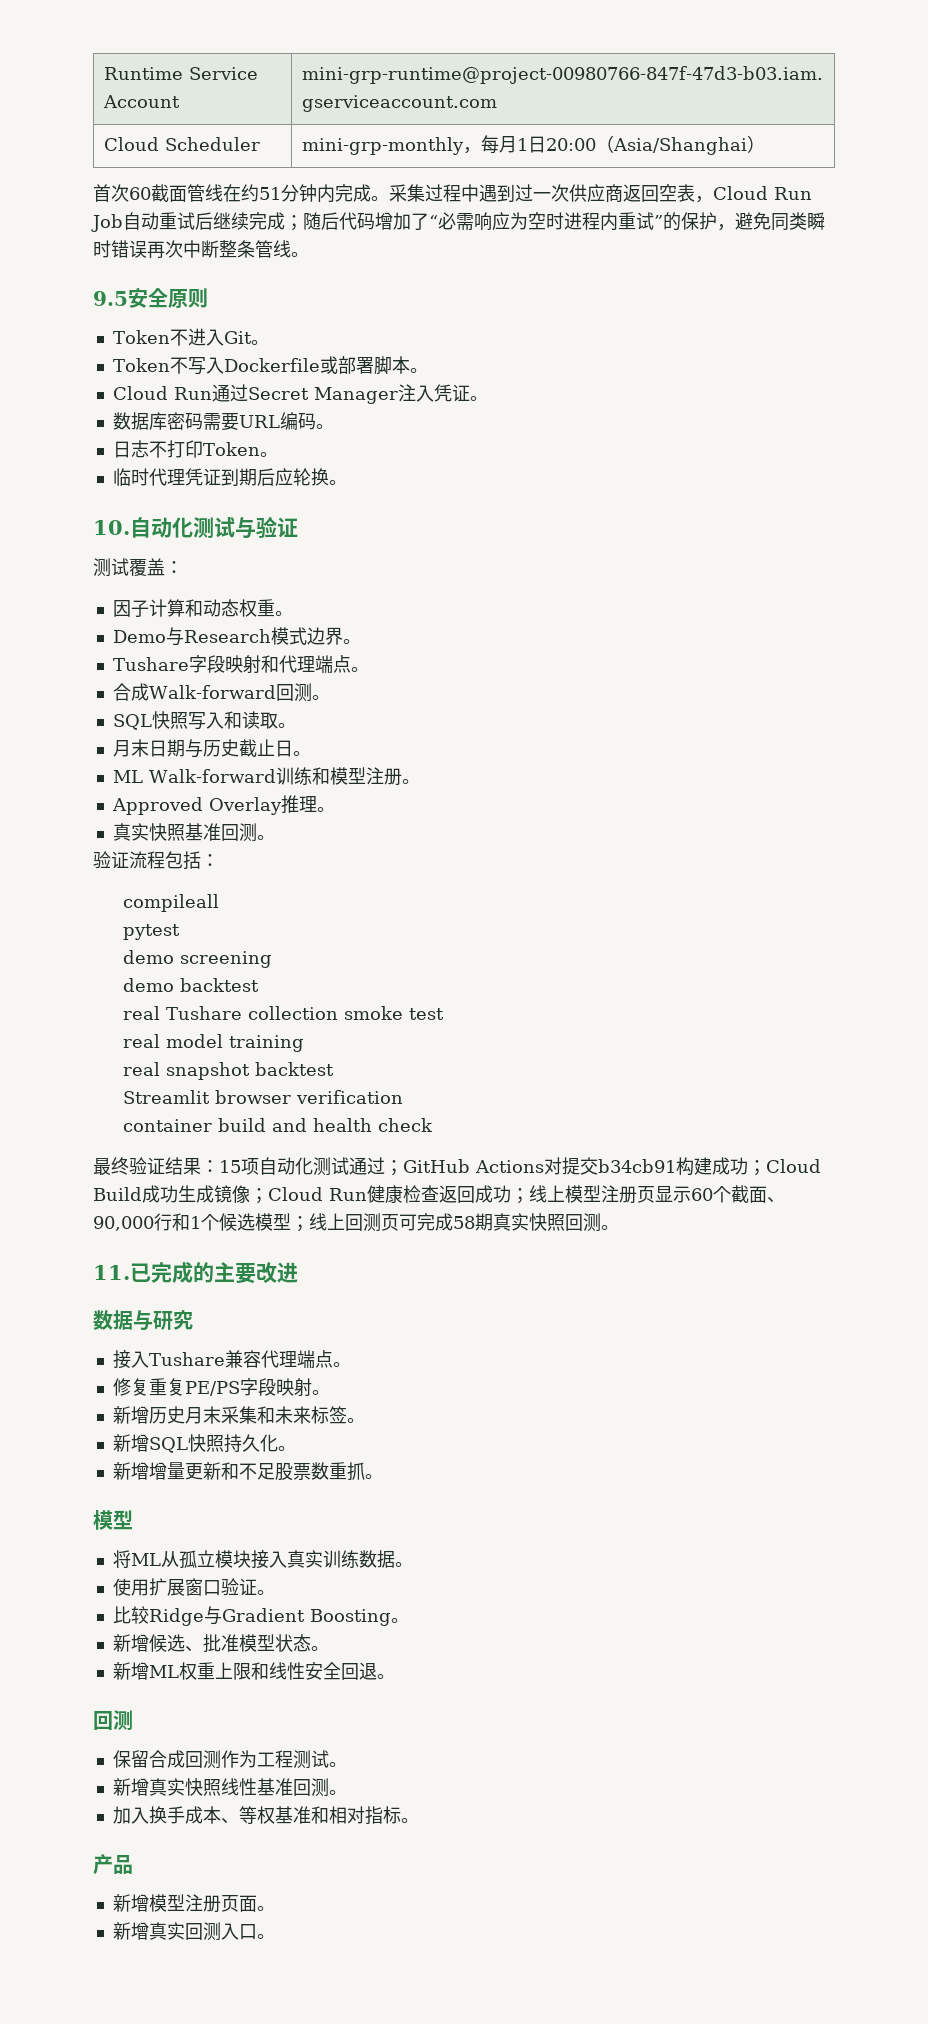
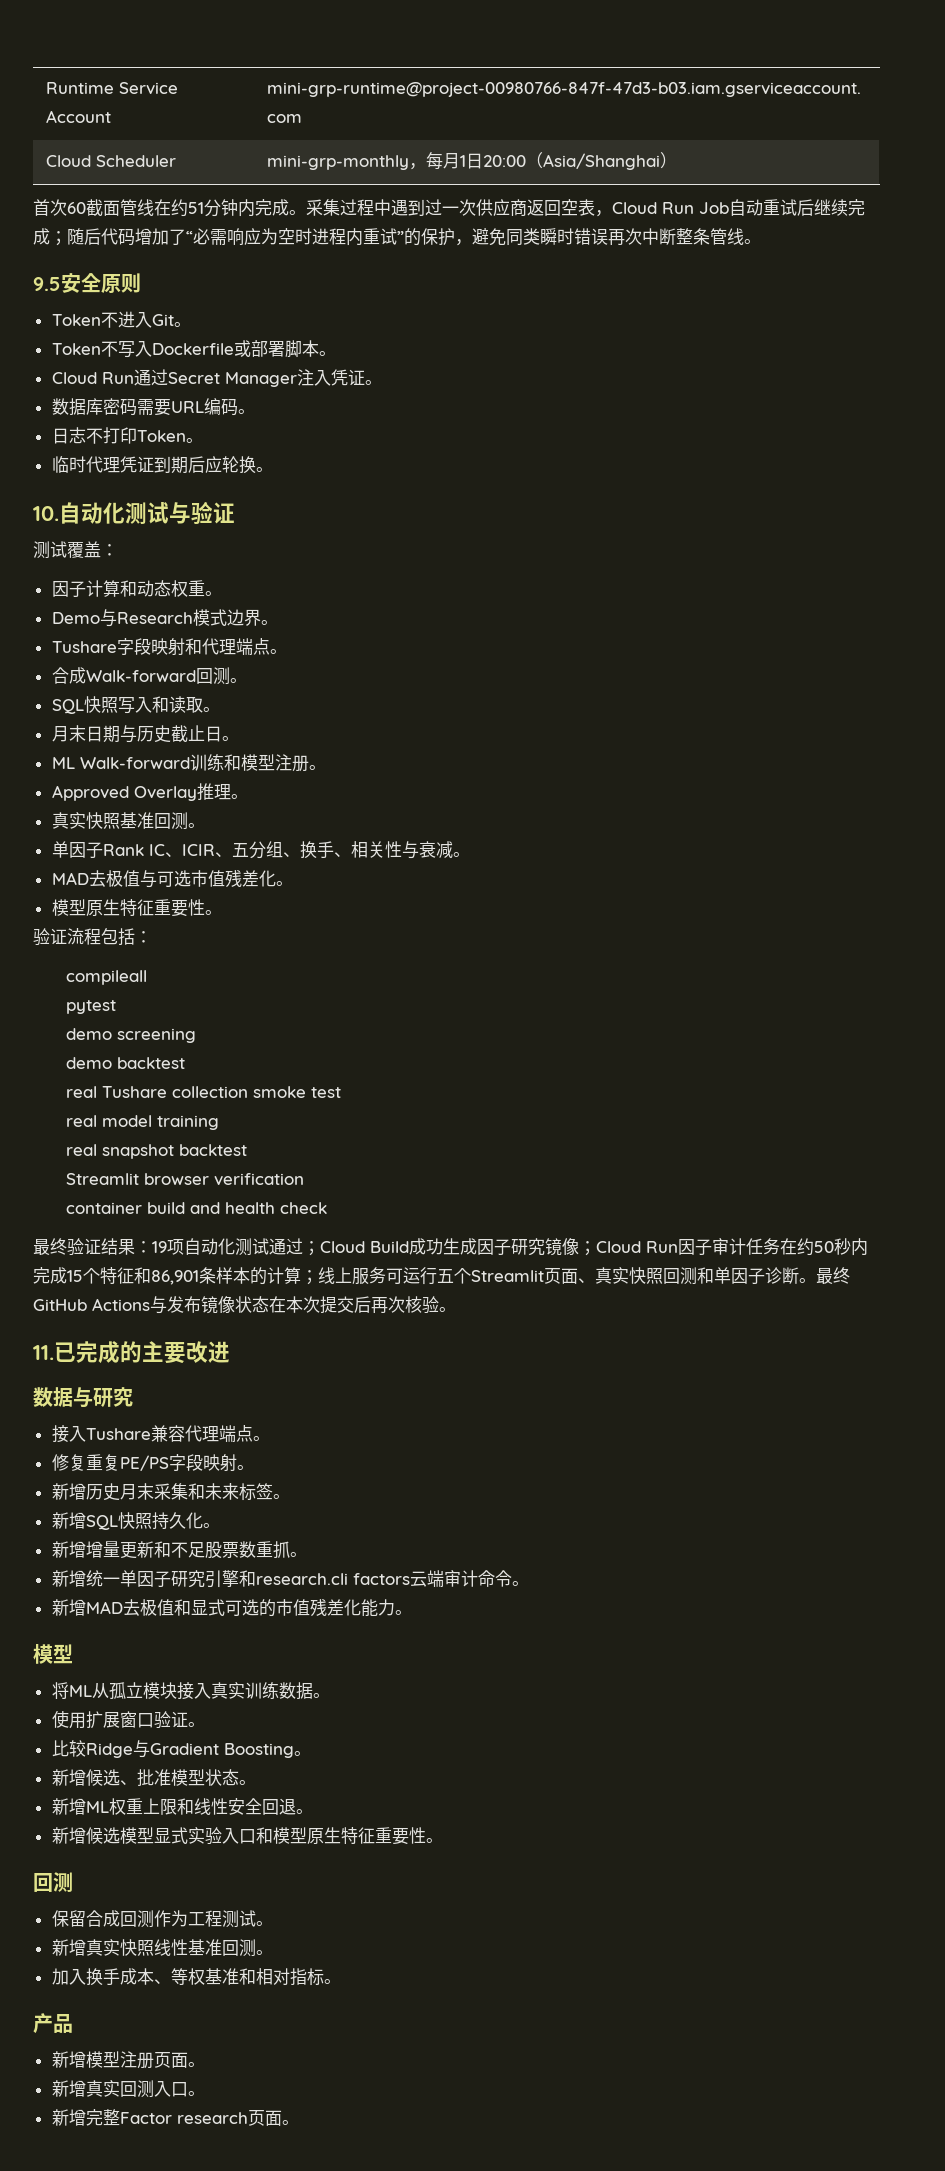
(275, 837) none -> [51,841,470,859] [51,870,293,888] [51,899,222,917] // 单因子Rank IC、ICIR、五分组、换手、相关性与衰减。 // MAD去极值与可选市值残差化。 // 模型原生特征重要性。
[219,1160,241,1173] 15 -> [152,1241,167,1253] 19
[403,1157,766,1176] GitHub Actions对提交b34cb91构建成功； -> (320, 1248) none
(214, 1194) none -> [477,1238,545,1256] 因子研究
[367,1185,785,1204] [93,1213,601,1232] 健康检查返回成功；线上模型注册页显示60个截面、90,000行和1个候选模型；线上回测页可完成58期真实快照回测 -> [678,1238,868,1256] [33,1267,850,1285] [33,1296,439,1314] 因子审计任务在约50秒内完成15个特征和86,901条样本的计算；线上服务可运行五个Streamlit页面、真实快照回测和单因子诊断。最终GitHub Actions与发布镜像状态在本次提交后再次核验
(383, 1476) none -> [51,1570,529,1588] [51,1599,412,1617] // 新增统一单因子研究引擎和research.cli factors云端审计命令。 // 新增MAD去极值和显式可选的市值残差化能力。
(395, 1676) none -> [51,1827,443,1845] // 新增候选模型显式实验入口和模型原生特征重要性。
(275, 1936) none -> [51,2109,299,2126] // 新增完整Factor research页面。

